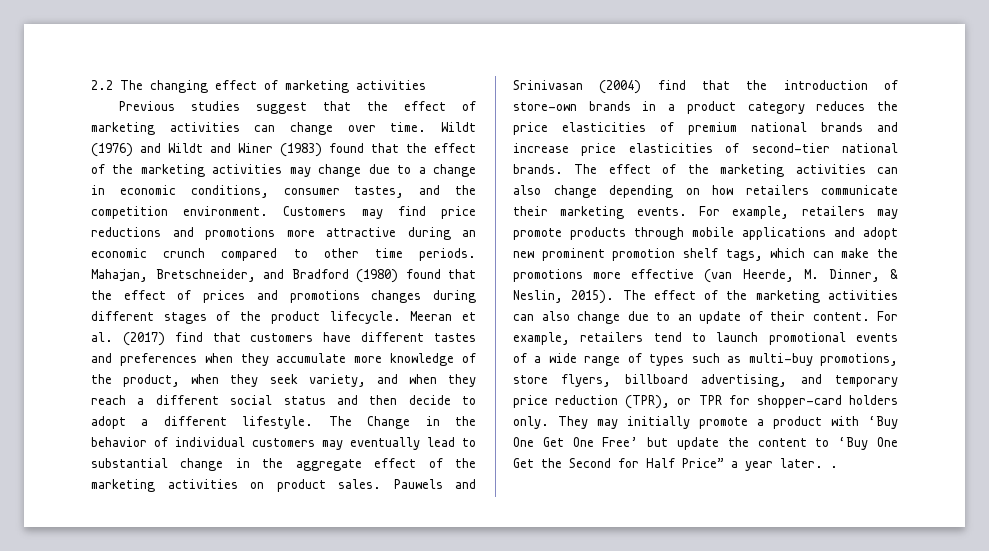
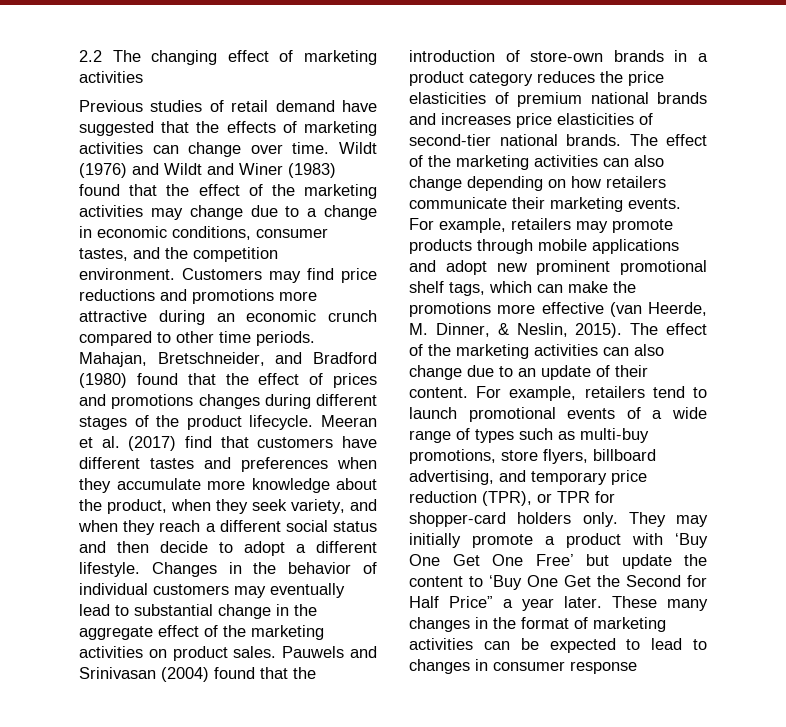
[255,101,446,114] suggest that the effect -> [209,100,377,112] [79,121,276,136] of retail demand have suggested that the effects
[461,353,476,363] of -> [336,478,377,490] about
[328,416,411,429] The Change -> [151,562,217,577] Changes
[657,80,686,90] find -> [214,667,255,679] found
[513,143,569,153] increase -> [441,113,511,125] increases
[612,248,676,261] promotion -> [620,260,707,275] promotional
[830,466,838,468] . -> [612,596,708,611] [409,617,666,632] [409,638,707,653] [409,659,637,674] These many changes in the format of marketing activities can be expected to lead to changes in consumer response

